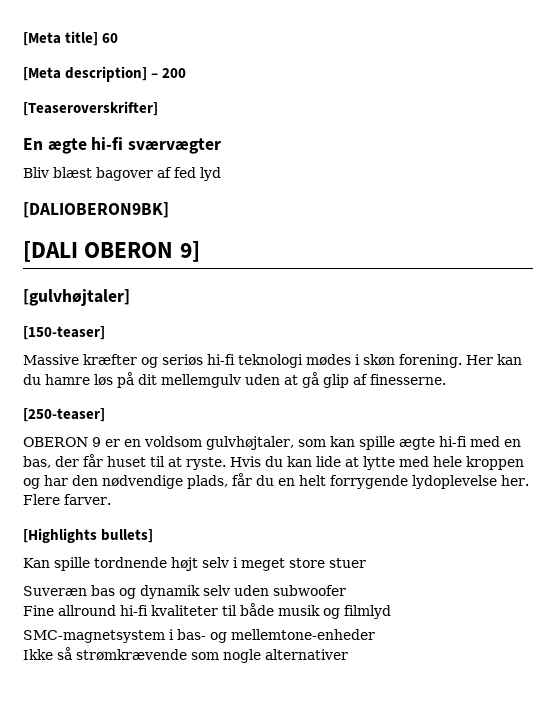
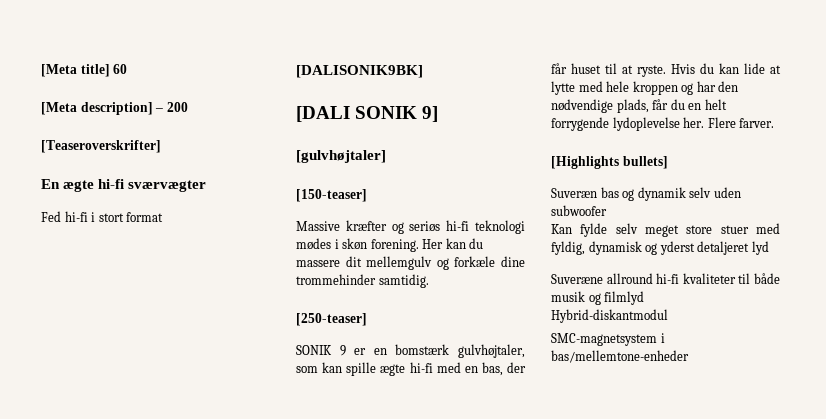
[23,167,221,181] [23,202,169,218] Bliv blæst bagover af fed lyd // [DALIOBERON9BK] -> [41,211,164,222] [296,65,423,78] Fed hi-fi i stort format // [DALISONIK9BK]
[84,242,174,258] OBERON -> [355,106,418,119] SONIK
[45,372,446,388] hamre løs på dit mellemgulv uden at gå glip af finesserne. -> [296,256,525,270] [296,274,429,288] massere dit mellemgulv og forkæle dine trommehinder samtidig.
[23,437,88,447] OBERON -> [296,345,332,355] SONIK
[144,436,202,447] voldsom -> [395,344,450,355] bomstærk
[23,557,366,571] // Kan spille tordnende højt selv i meget store stuer -> (668, 162) none
[23,605,54,616] Fine -> [551,223,780,237] [551,241,769,255] [551,274,603,284] Kan fylde selv meget store stuer med fyldig, dynamisk og yderst detaljeret lyd // Suveræne
(391, 612) none -> [551,309,668,323] // Hybrid-diskantmodul
[177,629,375,643] [23,647,348,663] bas- og mellemtone-enheder // Ikke så strømkrævende som nogle alternativer -> [551,350,689,363] bas/mellemtone-enheder

